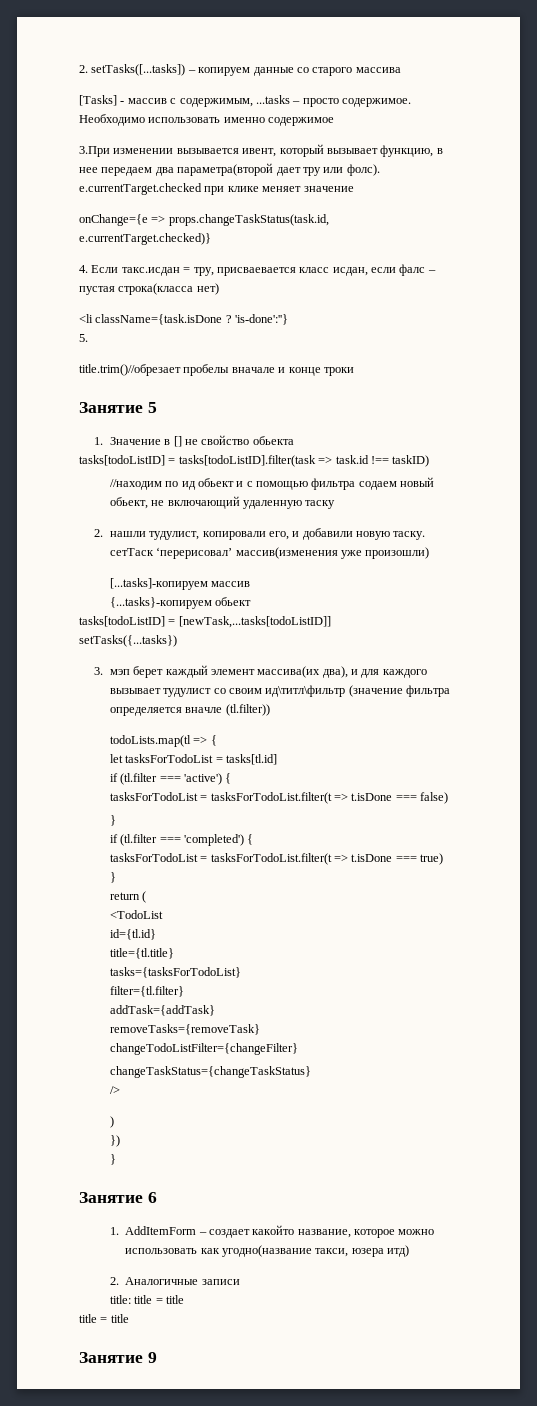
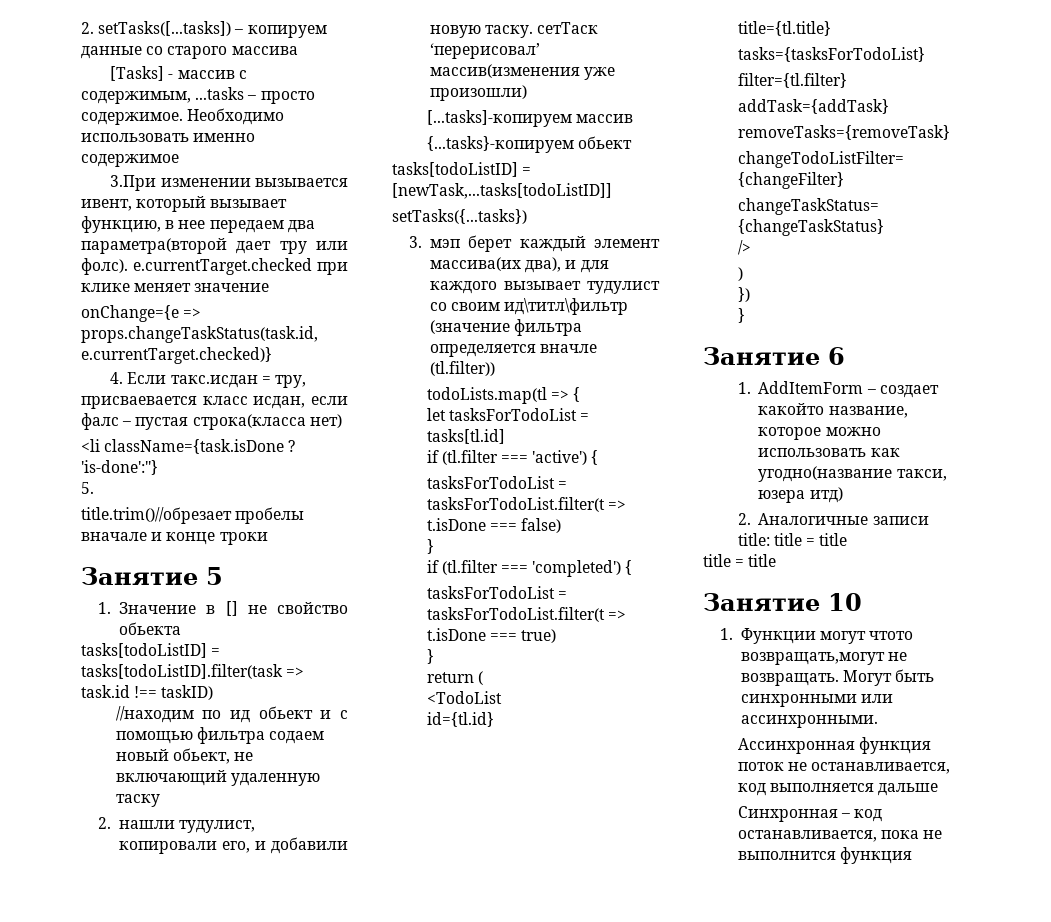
[147,1352,157,1363] 9 -> [828,593,862,611] [720,628,914,644] [741,652,908,665] [741,669,935,686] [741,694,894,707] [741,715,879,728] [737,737,931,754] [737,762,950,774] [737,783,938,796] [737,806,882,822] [737,830,942,842] [737,847,912,864] 10 // 1. Функции могут чтото возвращать,могут не возвращать. Могут быть синхронными или ассинхронными. // Ассинхронная функция поток не останавливается, код выполняется дальше // Синхронная – код останавливается, пока не выполнится функция

